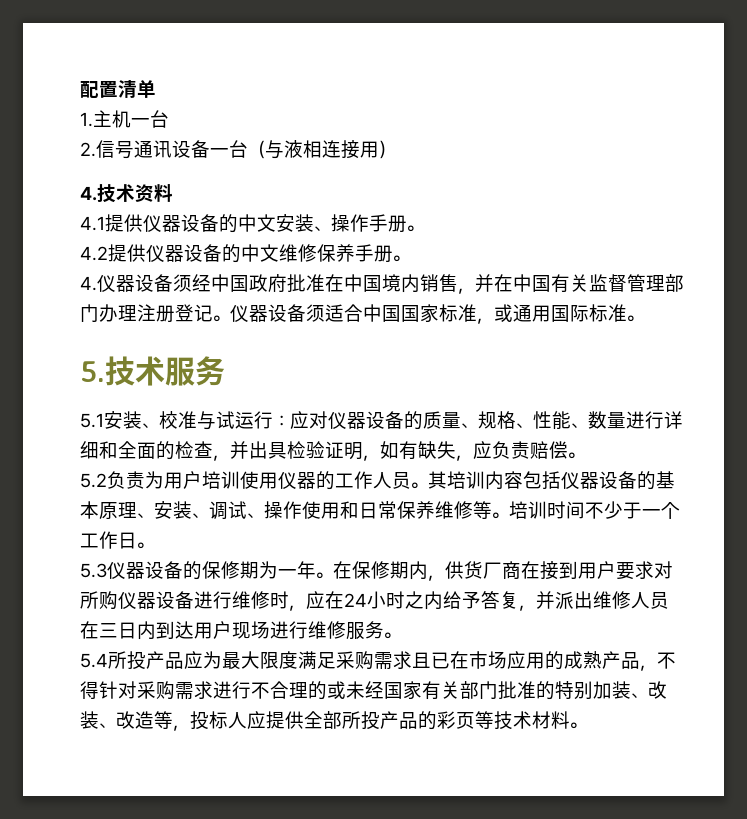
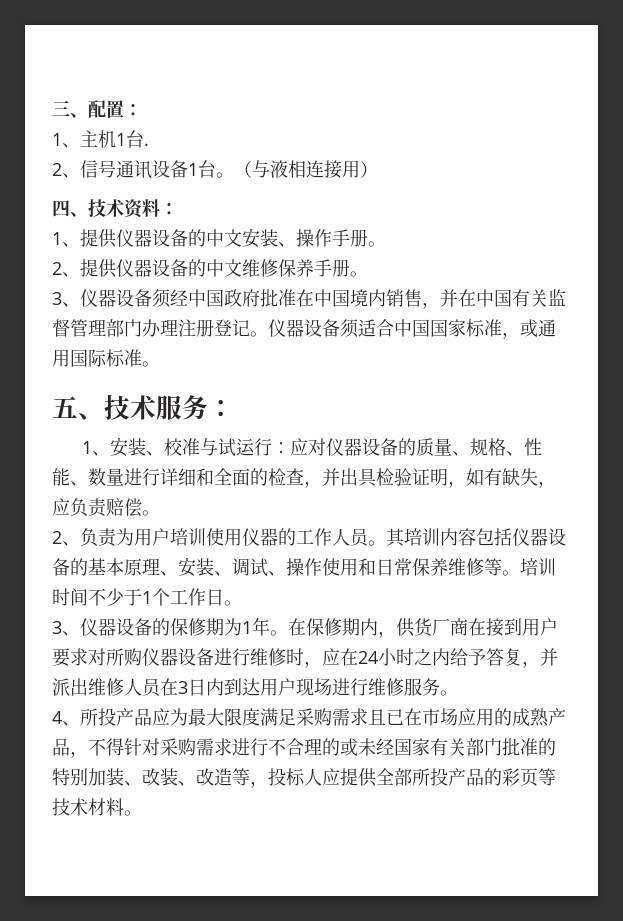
[80,80,156,98] [80,110,169,128] [80,142,96,157] 配置清单 // 1.主机一台 // 2. -> [52,100,142,118] [52,130,149,148] [52,163,80,178] 三、配置： // 1、主机1台. // 2、
[210,140,248,158] 一台 -> [188,160,234,178] 1台。
[80,186,97,201] 4. -> [52,200,88,217] 四、
[80,216,105,231] // 4.1 -> [160,203,178,215] [52,232,80,247] ： // 1、
[80,246,108,261] 4.2 -> [52,262,80,277] 2、
[80,276,97,291] 4. -> [52,292,80,307] 3、
[80,361,105,382] 5. -> [52,396,104,420] 五、
[80,413,104,428] // 5.1 -> [208,400,234,417] [82,441,111,456] ： // 1、
[80,473,107,488] 5.2 -> [52,531,80,546] 2、
[642,509,661,517] 一 -> [142,591,152,604] 1
[80,563,107,578] 5.3 -> [52,621,80,636] 3、
[278,569,297,577] 一 -> [242,621,252,634] 1
[99,623,118,638] 三 -> [178,681,188,694] 3
[80,653,108,668] 5.4 -> [52,711,80,726] 4、

